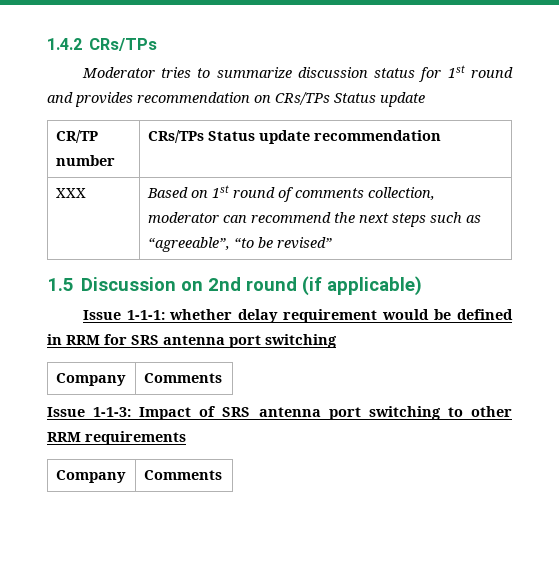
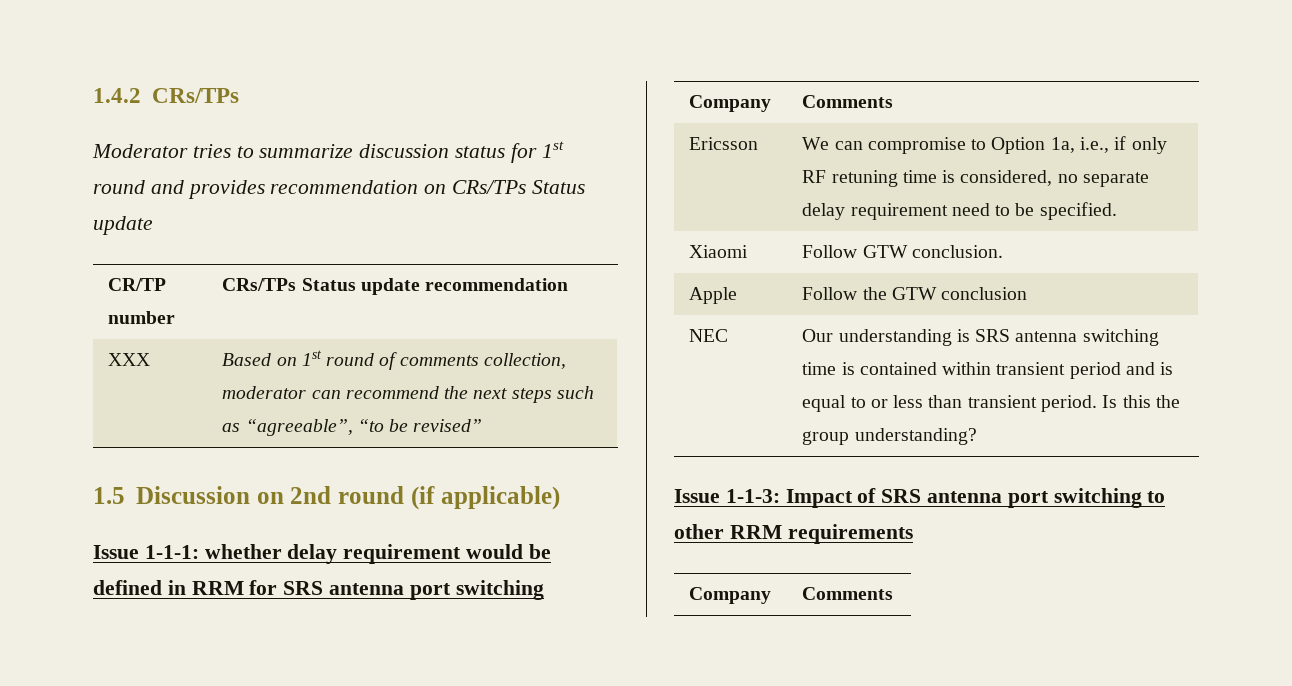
(223, 378) none -> [689,137,759,150] [802,136,1167,154] [802,170,1150,187] [802,202,1117,220] [689,245,749,258] [802,245,1003,258] [689,287,738,304] [802,287,1028,300] [689,329,729,342] [802,329,1159,346] [802,362,1174,379] [802,395,1180,412] [802,428,977,445] // Ericsson | We can compromise to Option 1a, i.e., if only RF retuning time is considered, no separate delay requirement need to be specified. // Xiaomi | Follow GTW conclusion. // Apple | Follow the GTW conclusion // NEC | Our understanding is SRS antenna switching time is contained within transient period and is equal to or less than transient period. Is this the group understanding?

